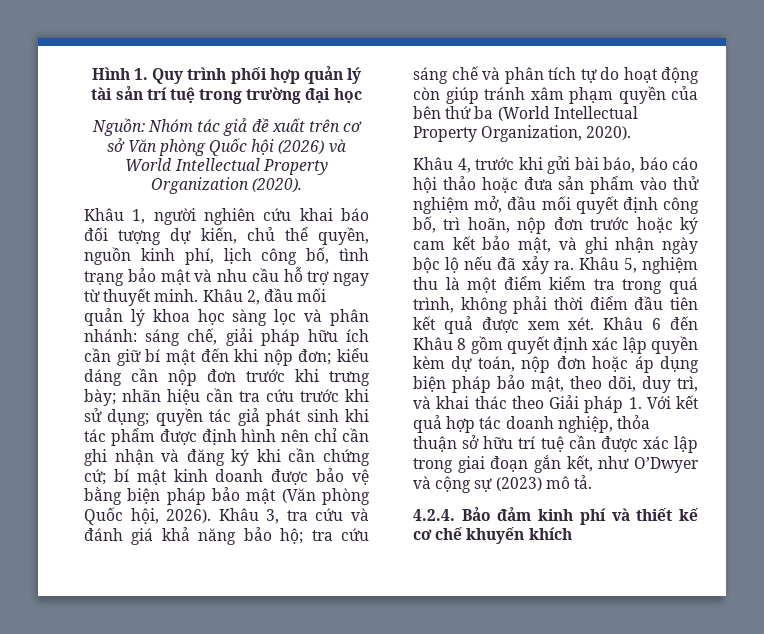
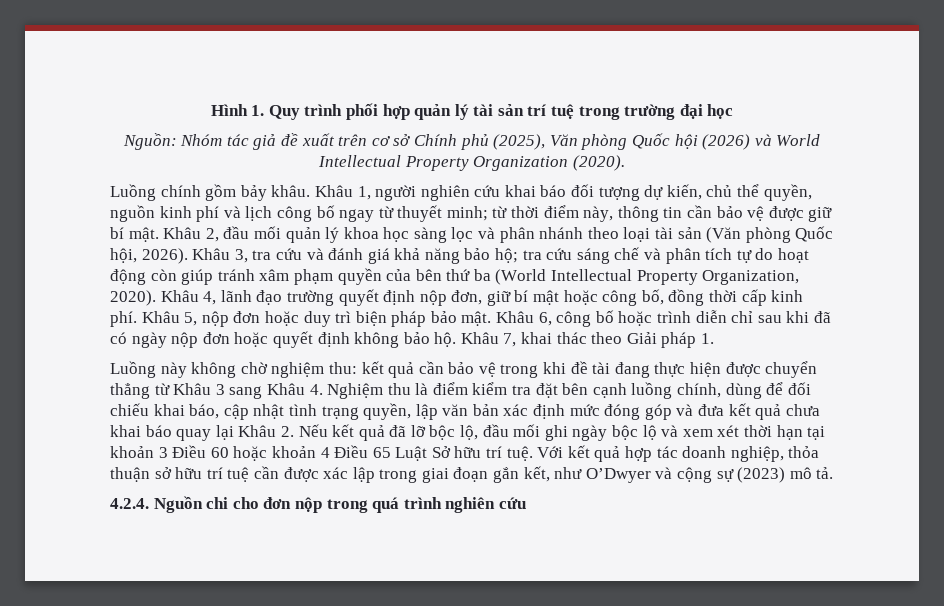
(126, 145) none -> [413,134,546,150] Chính phủ (2025),
(303, 185) none -> [110,184,311,201] Luồng chính gồm bảy khâu.
[184,247,369,265] [84,267,369,286] [84,288,199,306] phí, lịch công bố, tình trạng bảo mật và nhu cầu hỗ trợ ngay từ thuyết minh. -> [196,205,833,222] [110,227,159,242] phí và lịch công bố ngay từ thuyết minh; từ thời điểm này, thông tin cần bảo vệ được giữ bí mật.
[84,328,369,346] [84,348,369,366] [84,368,370,386] [84,388,369,406] [84,408,369,426] [84,428,369,446] [84,448,370,466] [84,468,369,485] [84,487,277,505] nhánh: sáng chế, giải pháp hữu ích cần giữ bí mật đến khi nộp đơn; kiểu dáng cần nộp đơn trước khi trưng bày; nhãn hiệu cần tra cứu trước khi sử dụng; quyền tác giả phát sinh khi tác phẩm được định hình nên chỉ cần ghi nhận và đăng ký khi cần chứng cứ; bí mật kinh doanh được bảo vệ bằng biện pháp bảo mật -> [539,227,702,242] nhánh theo loại tài sản
(632, 133) // -> (156, 298) none
[475,156,698,174] [413,176,699,194] [413,196,699,214] [413,216,698,234] [413,236,698,254] [413,256,698,274] [413,276,698,294] [413,296,698,314] [413,316,698,334] [413,336,698,354] [413,356,699,373] [413,375,698,393] [413,396,431,409] trước khi gửi bài báo, báo cáo hội thảo hoặc đưa sản phẩm vào thử nghiệm mở, đầu mối quyết định công bố, trì hoãn, nộp đơn trước hoặc ký cam kết bảo mật, và ghi nhận ngày bộc lộ nếu đã xảy ra. Khâu 5, nghiệm thu là một điểm kiểm tra trong quá trình, không phải thời điểm đầu tiên kết quả được xem xét. Khâu 6 đến Khâu 8 gồm quyết định xác lập quyền kèm dự toán, nộp đơn hoặc áp dụng biện pháp bảo mật, theo dõi, duy trì, và -> [220,289,804,306] [110,310,831,327] [110,331,517,348] lãnh đạo trường quyết định nộp đơn, giữ bí mật hoặc công bố, đồng thời cấp kinh phí. Khâu 5, nộp đơn hoặc duy trì biện pháp bảo mật. Khâu 6, công bố hoặc trình diễn chỉ sau khi đã có ngày nộp đơn hoặc quyết định không bảo hộ. Khâu 7,
(642, 403) none -> [110,361,818,378] [110,382,811,399] [110,403,820,420] [110,424,826,441] [110,445,533,461] // Luồng này không chờ nghiệm thu: kết quả cần bảo vệ trong khi đề tài đang thực hiện được chuyển thẳng từ Khâu 3 sang Khâu 4. Nghiệm thu là điểm kiểm tra đặt bên cạnh luồng chính, dùng để đối chiếu khai báo, cập nhật tình trạng quyền, lập văn bản xác định mức đóng góp và đưa kết quả chưa khai báo quay lại Khâu 2. Nếu kết quả đã lỡ bộc lộ, đầu mối ghi ngày bộc lộ và xem xét thời hạn tại khoản 3 Điều 60 hoặc khoản 4 Điều 65 Luật Sở hữu trí tuệ.
[461,507,698,525] [413,527,572,544] Bảo đảm kinh phí và thiết kế cơ chế khuyến khích -> [153,496,526,513] Nguồn chi cho đơn nộp trong quá trình nghiên cứu

